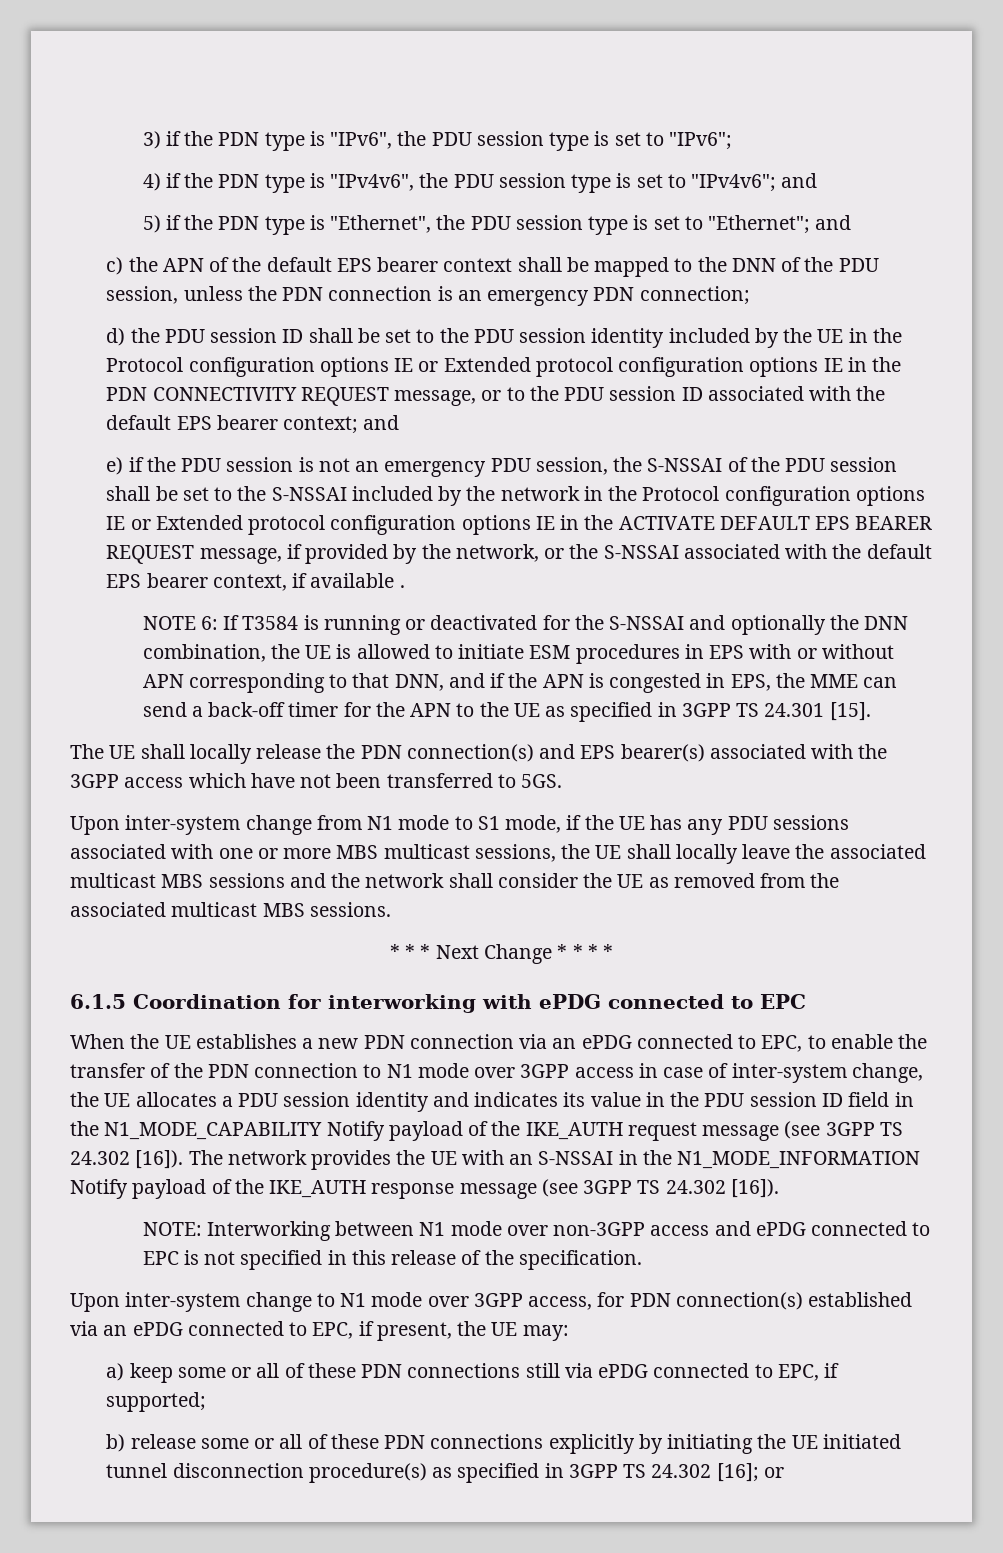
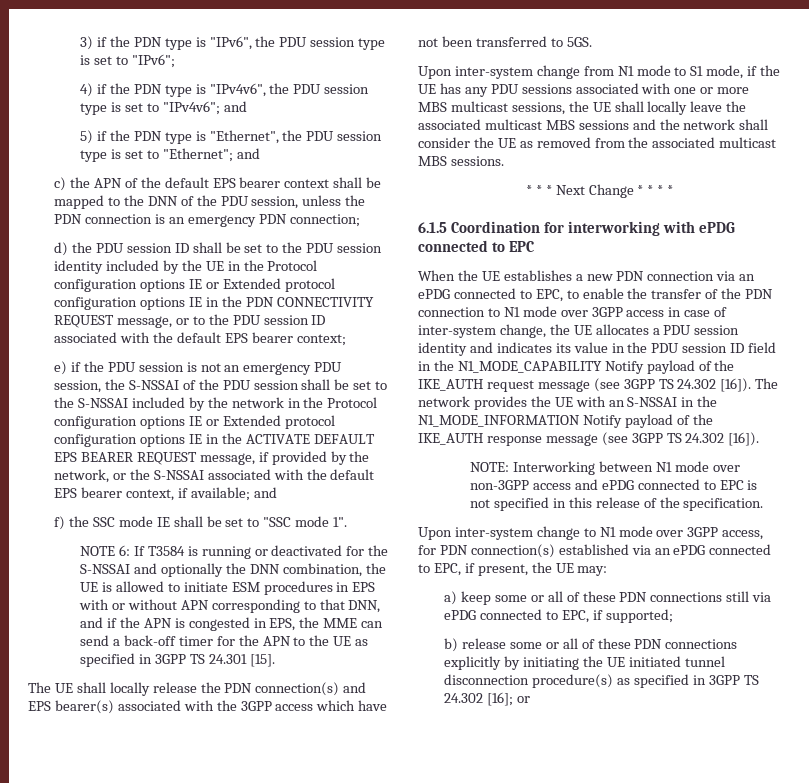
[363,415,400,430] and -> (346, 340) none
[310,573,405,588] available . -> [190,487,277,501] [54,516,348,530] available; and // f) the SSC mode IE shall be set to "SSC mode 1".

